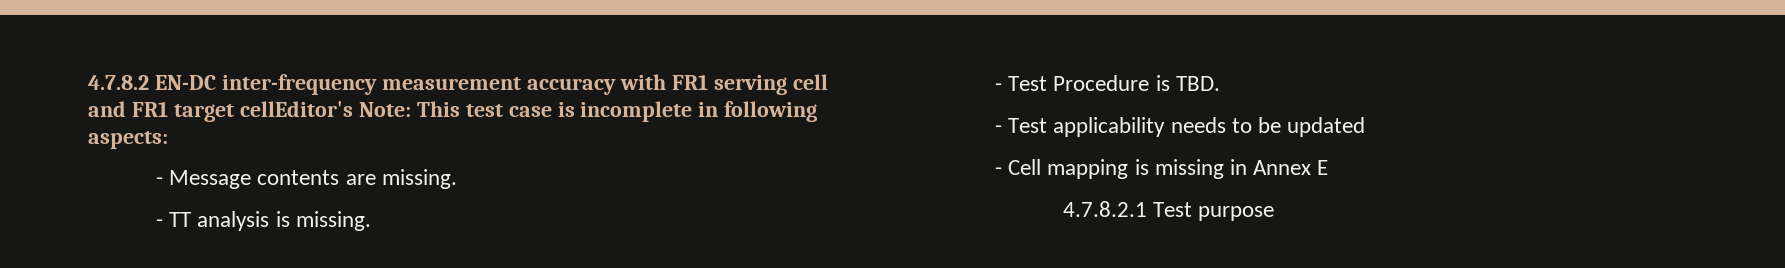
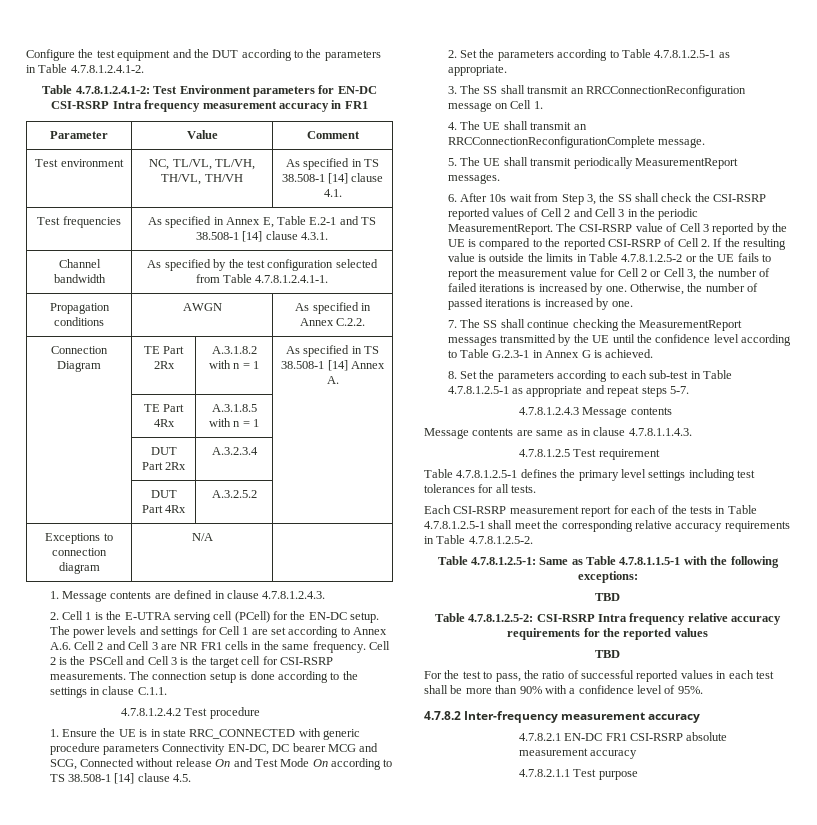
[88,74,828,95] [88,101,818,122] [88,131,168,149] [155,169,457,189] [155,211,371,231] [994,75,1220,91] [994,117,1366,137] [994,159,1329,179] [1062,201,1147,217] 4.7.8.2 EN-DC inter-frequency measurement accuracy with FR1 serving cell and FR1 target cellEditor's Note: This test case is incomplete in following aspects: // - Message contents are missing. // - TT analysis is missing. // - Test Procedure is TBD. // - Test applicability needs to be updated // - Cell mapping is missing in Annex E // 4.7.8.2.1 -> [26,49,381,61] [26,64,144,73] [42,85,377,97] [51,100,368,112] [50,131,108,139] [186,130,218,139] [306,131,360,139] [35,159,124,167] [149,159,255,170] [161,174,243,185] [285,158,380,170] [281,173,384,184] [323,189,342,197] [37,216,121,228] [148,216,376,228] [195,231,329,242] [58,259,101,268] [53,274,106,283] [147,259,378,271] [195,274,329,283] [49,303,110,314] [54,317,104,326] [182,303,222,311] [295,302,371,314] [299,318,366,326] [51,346,108,354] [57,361,101,372] [143,346,185,354] [153,361,175,369] [211,346,257,354] [208,360,260,369] [285,345,380,357] [281,360,385,371] [326,376,339,384] [143,404,185,412] [153,419,175,427] [211,404,257,412] [208,418,260,427] [150,447,177,455] [141,462,187,470] [211,447,258,455] [150,490,177,498] [141,505,187,513] [211,490,257,498] [45,533,113,544] [52,548,107,556] [58,562,100,574] [191,533,213,541] [49,590,326,602] [49,611,380,623] [49,626,388,638] [49,641,390,653] [49,656,334,668] [49,671,358,683] [49,686,167,698] [120,707,260,719] [49,728,361,740] [49,743,379,755] [49,758,393,770] [49,773,192,784] [447,49,730,61] [447,65,507,76] [447,85,746,97] [447,100,543,112] [447,121,587,130] [447,136,706,148] [447,157,738,169] [447,174,500,184] [447,193,767,205] [447,208,699,220] [447,223,788,235] [447,238,787,250] [447,253,772,262] [447,268,771,280] [447,283,759,295] [447,298,633,310] [447,319,743,331] [447,334,792,346] [447,349,654,358] [447,370,733,382] [447,385,689,397] [518,407,672,418] [424,427,692,439] [518,449,660,460] [424,469,755,481] [424,484,537,493] [424,505,757,517] [424,520,790,532] [424,535,533,544] [437,556,779,568] [577,571,638,583] [595,593,620,601] [434,613,782,625] [507,628,708,640] [595,650,620,658] [424,670,774,682] [424,685,703,694] [424,711,701,723] [518,732,728,741] [518,748,638,759] [518,769,570,777] Configure the test equipment and the DUT according to the parameters in Table 4.7.8.1.2.4.1-2. // Table 4.7.8.1.2.4.1-2: Test Environment parameters for EN-DC CSI-RSRP Intra frequency measurement accuracy in FR1 // Parameter | Value | Comment // Test environment | NC, TL/VL, TL/VH, TH/VL, TH/VH | As specified in TS 38.508-1 [14] clause 4.1. // Test frequencies | As specified in Annex E, Table E.2-1 and TS 38.508-1 [14] clause 4.3.1. // Channel bandwidth | As specified by the test configuration selected from Table 4.7.8.1.2.4.1-1. // Propagation conditions | AWGN | As specified in Annex C.2.2. // Connection Diagram | TE Part 2Rx | A.3.1.8.2 with n = 1 | As specified in TS 38.508-1 [14] Annex A. // | TE Part 4Rx | A.3.1.8.5 with n = 1 | // | DUT Part 2Rx | A.3.2.3.4 | // | DUT Part 4Rx | A.3.2.5.2 | // Exceptions to connection diagram | N/A | // 1. Message contents are defined in clause 4.7.8.1.2.4.3. // 2. Cell 1 is the E-UTRA serving cell (PCell) for the EN-DC setup. The power levels and settings for Cell 1 are set according to Annex A.6. Cell 2 and Cell 3 are NR FR1 cells in the same frequency. Cell 2 is the PSCell and Cell 3 is the target cell for CSI-RSRP measurements. The connection setup is done according to the settings in clause C.1.1. // 4.7.8.1.2.4.2 Test procedure // 1. Ensure the UE is in state RRC_CONNECTED with generic procedure parameters Connectivity EN-DC, DC bearer MCG and SCG, Connected without release On and Test Mode On according to TS 38.508-1 [14] clause 4.5. // 2. Set the parameters according to Table 4.7.8.1.2.5-1 as appropriate. // 3. The SS shall transmit an RRCConnectionReconfiguration message on Cell 1. // 4. The UE shall transmit an RRCConnectionReconfigurationComplete message. // 5. The UE shall transmit periodically MeasurementReport messages. // 6. After 10s wait from Step 3, the SS shall check the CSI-RSRP reported values of Cell 2 and Cell 3 in the periodic MeasurementReport. The CSI-RSRP value of Cell 3 reported by the UE is compared to the reported CSI-RSRP of Cell 2. If the resulting value is outside the limits in Table 4.7.8.1.2.5-2 or the UE fails to report the measurement value for Cell 2 or Cell 3, the number of failed iterations is increased by one. Otherwise, the number of passed iterations is increased by one. // 7. The SS shall continue checking the MeasurementReport messages transmitted by the UE until the confidence level according to Table G.2.3-1 in Annex G is achieved. // 8. Set the parameters according to each sub-test in Table 4.7.8.1.2.5-1 as appropriate and repeat steps 5-7. // 4.7.8.1.2.4.3 Message contents // Message contents are same as in clause 4.7.8.1.1.4.3. // 4.7.8.1.2.5 Test requirement // Table 4.7.8.1.2.5-1 defines the primary level settings including test tolerances for all tests. // Each CSI-RSRP measurement report for each of the tests in Table 4.7.8.1.2.5-1 shall meet the corresponding relative accuracy requirements in Table 4.7.8.1.2.5-2. // Table 4.7.8.1.2.5-1: Same as Table 4.7.8.1.1.5-1 with the following exceptions: // TBD // Table 4.7.8.1.2.5-2: CSI-RSRP Intra frequency relative accuracy requirements for the reported values // TBD // For the test to pass, the ratio of successful reported values in each test shall be more than 90% with a confidence level of 95%. // 4.7.8.2 Inter-frequency measurement accuracy // 4.7.8.2.1 EN-DC FR1 CSI-RSRP absolute measurement accuracy // 4.7.8.2.1.1

